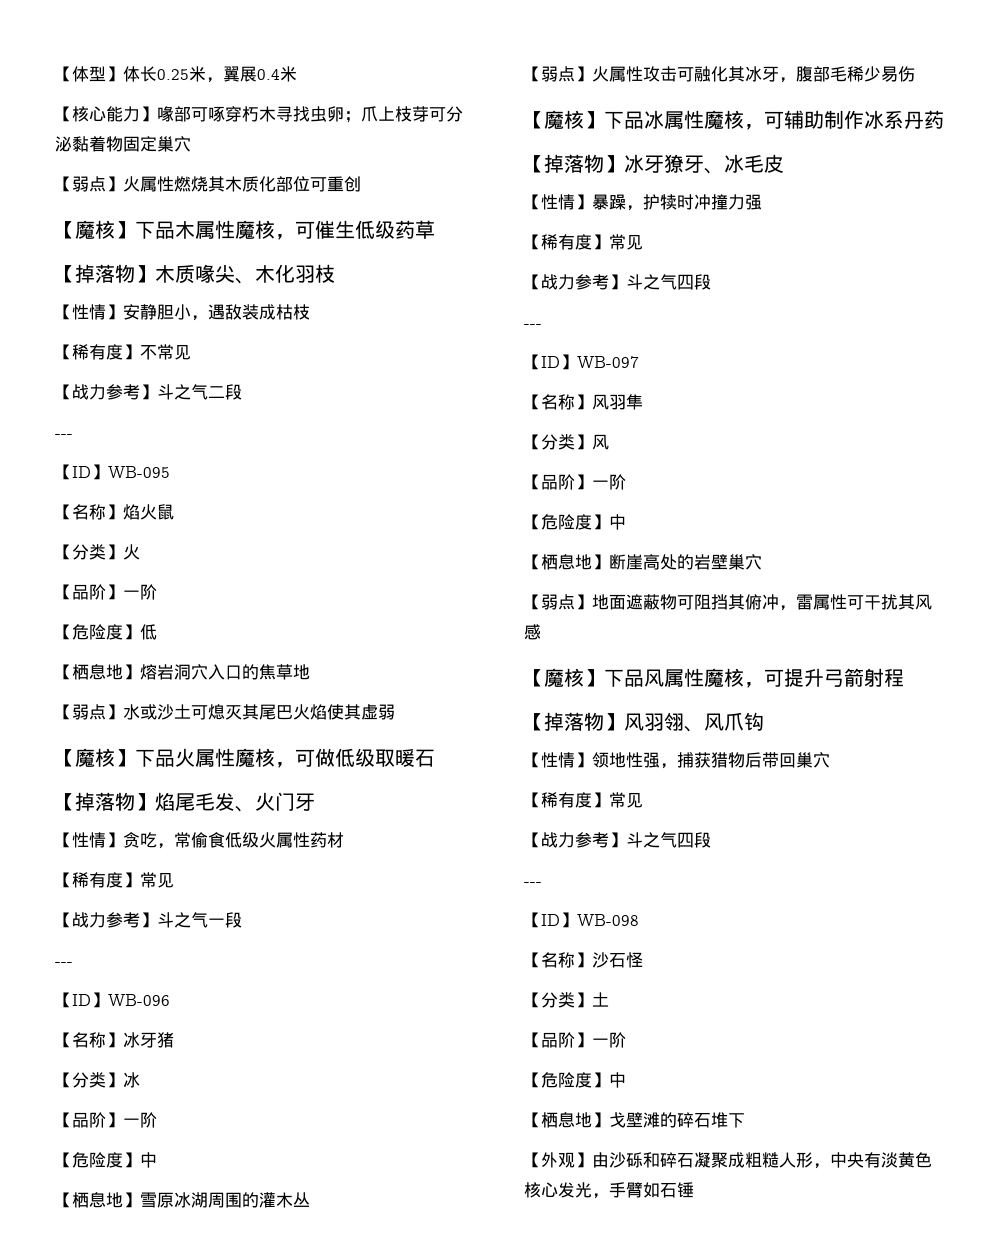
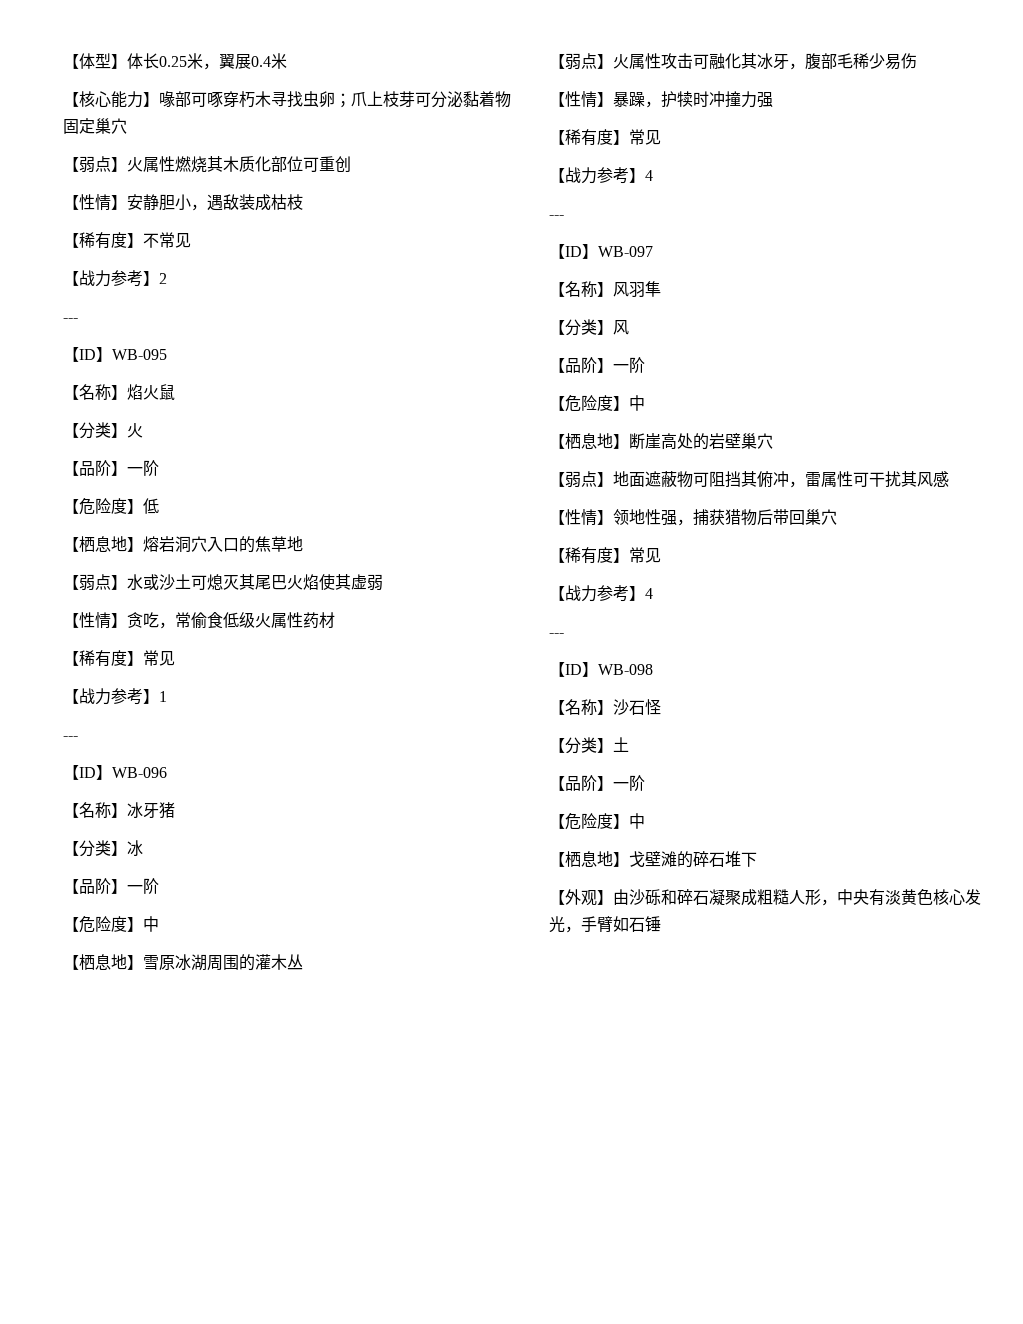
[55,220,435,240] [55,264,335,284] // 【魔核】下品木属性魔核，可催生低级药草 // 【掉落物】木质喙尖、木化羽枝 -> (351, 164) none
[157,384,242,400] 斗之气二段 -> [159,273,167,284] 2
[55,748,435,768] [55,792,315,812] // 【魔核】下品火属性魔核，可做低级取暖石 // 【掉落物】焰尾毛发、火门牙 -> (383, 582) none
[157,912,242,928] 斗之气一段 -> [159,691,167,702] 1
[524,110,944,130] [524,154,784,174] // 【魔核】下品冰属性魔核，可辅助制作冰系丹药 // 【掉落物】冰牙獠牙、冰毛皮 -> (917, 61) none
[626,274,711,290] 斗之气四段 -> [645,170,653,181] 4
[524,668,904,688] [524,712,764,732] // 【魔核】下品风属性魔核，可提升弓箭射程 // 【掉落物】风羽翎、风爪钩 -> (949, 479) none
[626,832,711,848] 斗之气四段 -> [645,588,653,599] 4

